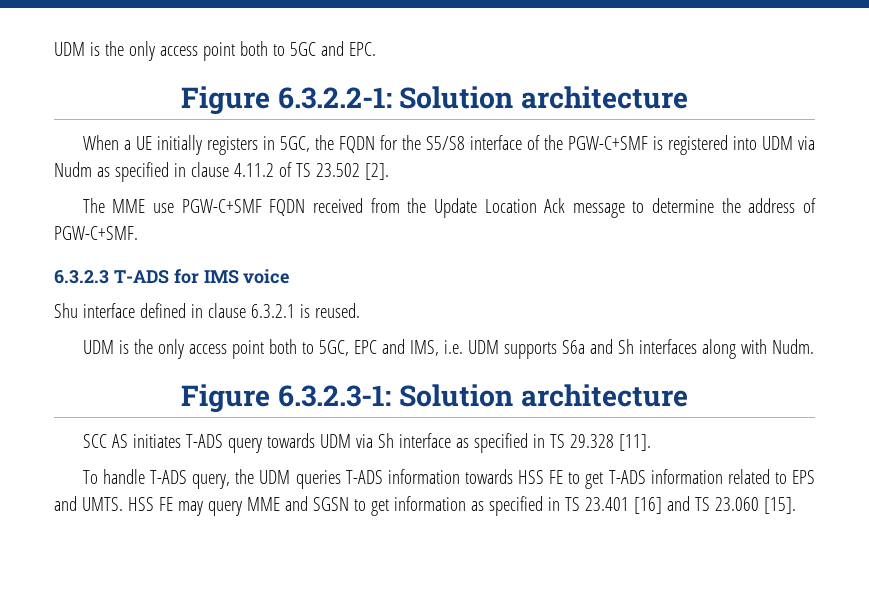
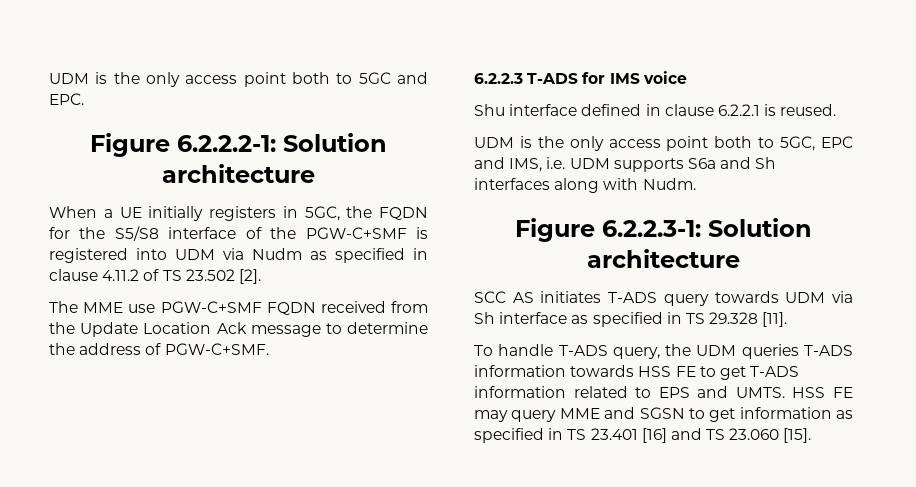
[277,87,392,109] 6.3.2.2-1: -> [177,135,276,152] 6.2.2.2-1:
[54,270,109,284] 6.3.2.3 -> [474,73,523,84] 6.2.2.3
[250,304,295,318] 6.3.2.1 -> [717,104,760,116] 6.2.2.1
[278,385,392,407] 6.3.2.3-1: -> [602,220,701,237] 6.2.2.3-1:

